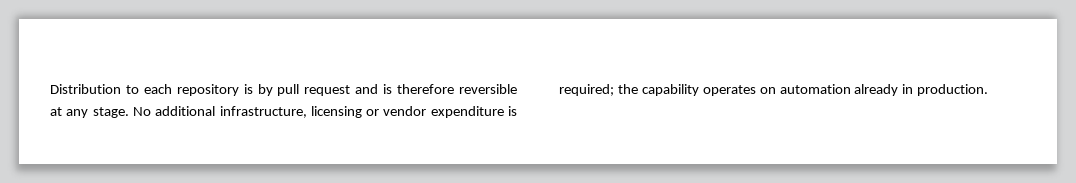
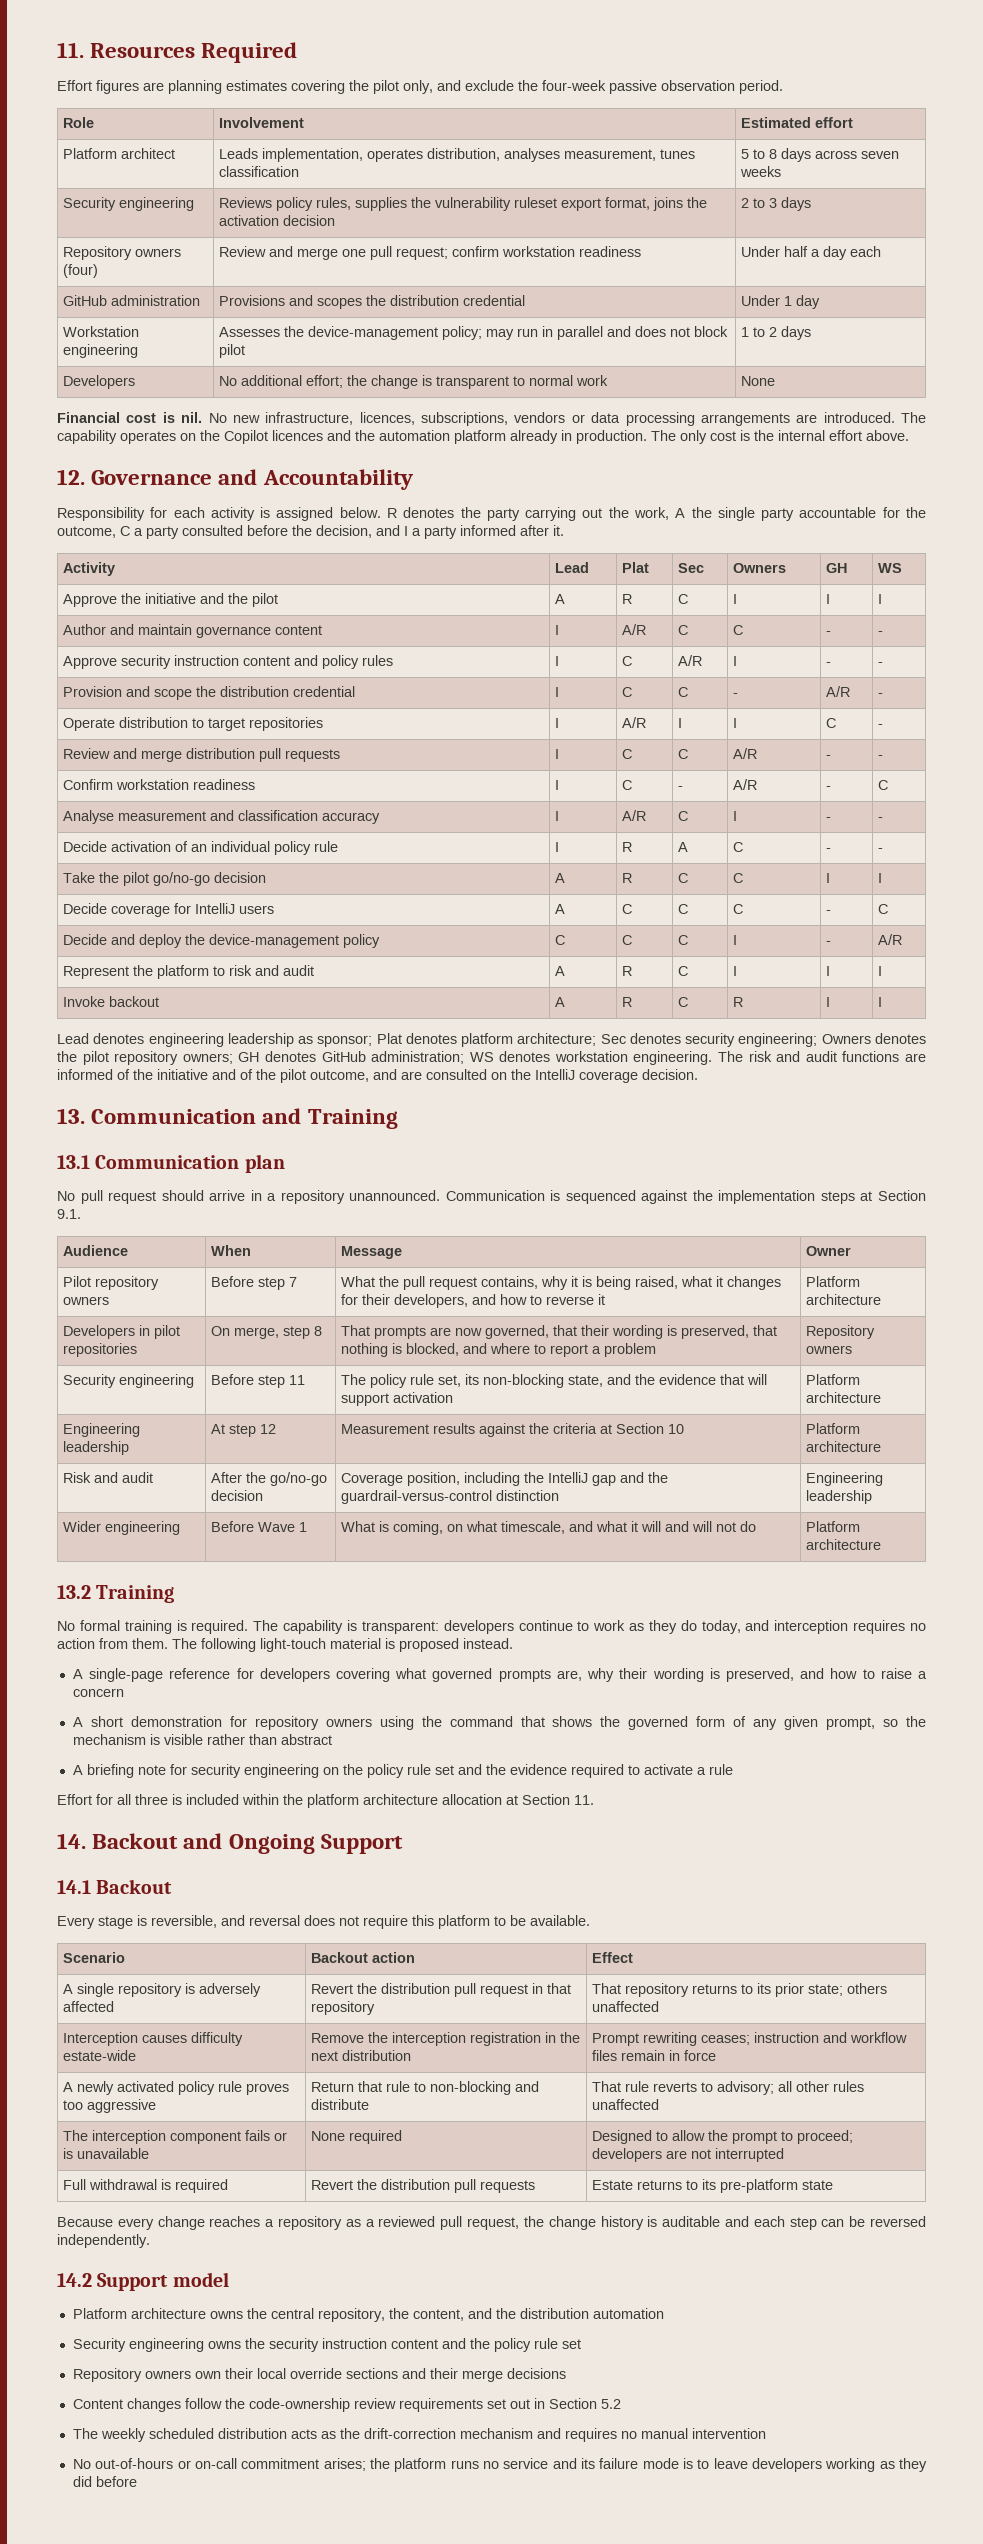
[50,84,518,96] [50,106,517,118] [559,84,989,96] Distribution to each repository is by pull request and is therefore reversible at any stage. No additional infrastructure, licensing or vendor expenditure is required; the capability operates on automation already in production. -> [57,42,298,63] [57,80,783,94] [62,117,94,128] [218,117,304,128] [740,117,853,128] [62,148,175,159] [218,148,695,162] [218,166,299,177] [740,148,899,162] [739,166,781,177] [62,197,194,211] [218,197,707,211] [218,215,335,226] [740,197,811,211] [62,246,181,260] [62,264,98,278] [218,246,641,260] [740,246,881,260] [62,295,200,306] [218,295,525,309] [740,295,820,309] [62,326,139,337] [62,344,138,358] [218,326,728,340] [218,344,245,358] [740,326,811,340] [62,375,135,389] [218,375,608,389] [740,376,775,386] [57,412,926,426] [57,430,909,444] [57,469,413,490] [57,507,927,521] [57,525,564,539] [62,562,115,576] [554,562,589,573] [621,562,649,573] [677,563,704,573] [732,563,786,573] [825,563,847,573] [877,563,902,573] [62,593,278,607] [554,594,565,604] [621,594,632,604] [677,594,688,604] [732,594,737,604] [825,594,830,604] [877,594,882,604] [62,624,322,638] [554,625,559,635] [621,624,646,635] [677,625,688,635] [732,625,743,635] [825,631,831,635] [877,631,883,635] [62,655,393,669] [554,656,559,666] [621,656,632,666] [677,655,702,666] [732,656,737,666] [825,662,831,666] [877,662,883,666] [62,686,355,700] [554,687,559,697] [621,687,632,697] [677,687,688,697] [732,693,738,697] [825,686,850,697] [877,693,883,697] [62,717,323,731] [554,718,559,728] [621,717,646,728] [677,718,682,728] [732,718,737,728] [825,718,836,728] [877,724,883,728] [62,748,340,762] [554,749,559,759] [621,749,632,759] [677,749,688,759] [732,748,757,759] [825,755,831,759] [877,755,883,759] [62,779,255,790] [554,780,559,790] [621,780,632,790] [677,786,683,790] [732,779,757,790] [825,786,831,790] [877,780,888,790] [62,810,380,824] [554,811,559,821] [621,810,646,821] [677,811,688,821] [732,811,737,821] [825,817,831,821] [877,817,883,821] [62,841,338,855] [554,842,559,852] [621,842,632,852] [677,842,688,852] [732,842,743,852] [825,848,831,852] [877,848,883,852] [62,872,266,886] [554,873,565,883] [621,873,632,883] [677,873,688,883] [732,873,743,883] [825,873,830,883] [877,873,882,883] [62,903,274,917] [554,904,565,914] [621,904,632,914] [677,904,688,914] [732,904,743,914] [825,910,831,914] [877,904,888,914] [62,934,380,948] [554,935,565,945] [621,935,632,945] [677,935,688,945] [732,935,737,945] [825,941,831,945] [877,934,902,945] [62,965,314,979] [554,966,565,976] [621,966,632,976] [677,966,688,976] [732,966,737,976] [825,966,830,976] [877,966,882,976] [62,996,159,1007] [554,997,565,1007] [621,997,632,1007] [677,997,688,1007] [732,997,743,1007] [825,997,830,1007] [877,997,882,1007] [57,1033,926,1047] [57,1051,927,1065] [57,1069,698,1083] [57,1108,398,1129] [57,1154,285,1173] [57,1190,926,1204] [57,1209,81,1219] [62,1245,128,1256] [210,1245,251,1256] [340,1246,402,1259] [805,1246,851,1256] [62,1276,159,1290] [62,1296,109,1305] [210,1276,297,1290] [340,1276,781,1290] [340,1294,605,1308] [805,1276,860,1287] [805,1294,881,1305] [62,1325,180,1339] [62,1343,137,1357] [210,1326,322,1339] [340,1325,777,1339] [340,1343,656,1357] [805,1325,875,1339] [805,1345,852,1354] [62,1374,194,1388] [210,1374,305,1388] [340,1374,767,1388] [340,1392,453,1406] [805,1374,860,1385] [805,1392,881,1403] [62,1423,140,1437] [62,1441,129,1455] [210,1424,276,1437] [340,1423,684,1437] [805,1423,860,1434] [805,1441,881,1452] [62,1472,153,1483] [210,1472,327,1486] [210,1490,263,1501] [340,1472,668,1486] [340,1490,559,1504] [805,1472,883,1486] [805,1490,872,1504] [62,1521,180,1535] [210,1521,307,1532] [340,1521,756,1535] [805,1521,860,1532] [805,1539,881,1550] [57,1585,175,1603] [57,1620,927,1634] [57,1638,513,1652] [72,1668,927,1682] [72,1688,124,1697] [72,1716,927,1730] [72,1734,332,1745] [72,1764,733,1778] [57,1794,594,1808] [57,1833,403,1854] [57,1879,173,1894] [57,1915,590,1929] [62,1952,125,1963] [310,1952,415,1963] [591,1952,633,1963] [62,1983,261,1997] [62,2001,114,2012] [310,1983,571,1997] [310,2001,375,2015] [591,1983,887,1997] [591,2001,659,2012] [62,2032,243,2046] [62,2050,136,2061] [310,2032,580,2046] [310,2050,411,2061] [591,2032,907,2046] [591,2050,716,2061] [62,2081,289,2095] [62,2099,156,2113] [310,2081,539,2095] [310,2099,369,2110] [591,2081,864,2095] [591,2099,659,2110] [62,2130,287,2144] [62,2148,149,2159] [310,2130,402,2144] [591,2130,853,2144] [591,2148,784,2162] [62,2179,228,2193] [310,2179,535,2193] [591,2179,833,2193] [57,2216,927,2230] [57,2234,150,2248] [57,2272,229,2291] [72,2308,664,2322] [72,2338,581,2352] [72,2368,566,2382] [72,2398,621,2412] [72,2428,766,2442] [72,2458,927,2472] [72,2476,137,2487] 11. Resources Required // Effort figures are planning estimates covering the pilot only, and exclude the four-week passive observation period. // Role | Involvement | Estimated effort // Platform architect | Leads implementation, operates distribution, analyses measurement, tunes classification | 5 to 8 days across seven weeks // Security engineering | Reviews policy rules, supplies the vulnerability ruleset export format, joins the activation decision | 2 to 3 days // Repository owners (four) | Review and merge one pull request; confirm workstation readiness | Under half a day each // GitHub administration | Provisions and scopes the distribution credential | Under 1 day // Workstation engineering | Assesses the device-management policy; may run in parallel and does not block pilot | 1 to 2 days // Developers | No additional effort; the change is transparent to normal work | None // Financial cost is nil. No new infrastructure, licences, subscriptions, vendors or data processing arrangements are introduced. The capability operates on the Copilot licences and the automation platform already in production. The only cost is the internal effort above. // 12. Governance and Accountability // Responsibility for each activity is assigned below. R denotes the party carrying out the work, A the single party accountable for the outcome, C a party consulted before the decision, and I a party informed after it. // Activity | Lead | Plat | Sec | Owners | GH | WS // Approve the initiative and the pilot | A | R | C | I | I | I // Author and maintain governance content | I | A/R | C | C | - | - // Approve security instruction content and policy rules | I | C | A/R | I | - | - // Provision and scope the distribution credential | I | C | C | - | A/R | - // Operate distribution to target repositories | I | A/R | I | I | C | - // Review and merge distribution pull requests | I | C | C | A/R | - | - // Confirm workstation readiness | I | C | - | A/R | - | C // Analyse measurement and classification accuracy | I | A/R | C | I | - | - // Decide activation of an individual policy rule | I | R | A | C | - | - // Take the pilot go/no-go decision | A | R | C | C | I | I // Decide coverage for IntelliJ users | A | C | C | C | - | C // Decide and deploy the device-management policy | C | C | C | I | - | A/R // Represent the platform to risk and audit | A | R | C | I | I | I // Invoke backout | A | R | C | R | I | I // Lead denotes engineering leadership as sponsor; Plat denotes platform architecture; Sec denotes security engineering; Owners denotes the pilot repository owners; GH denotes GitHub administration; WS denotes workstation engineering. The risk and audit functions are informed of the initiative and of the pilot outcome, and are consulted on the IntelliJ coverage decision. // 13. Communication and Training // 13.1 Communication plan // No pull request should arrive in a repository unannounced. Communication is sequenced against the implementation steps at Section 9.1. // Audience | When | Message | Owner // Pilot repository owners | Before step 7 | What the pull request contains, why it is being raised, what it changes for their developers, and how to reverse it | Platform architecture // Developers in pilot repositories | On merge, step 8 | That prompts are now governed, that their wording is preserved, that nothing is blocked, and where to report a problem | Repository owners // Security engineering | Before step 11 | The policy rule set, its non-blocking state, and the evidence that will support activation | Platform architecture // Engineering leadership | At step 12 | Measurement results against the criteria at Section 10 | Platform architecture // Risk and audit | After the go/no-go decision | Coverage position, including the IntelliJ gap and the guardrail-versus-control distinction | Engineering leadership // Wider engineering | Before Wave 1 | What is coming, on what timescale, and what it will and will not do | Platform architecture // 13.2 Training // No formal training is required. The capability is transparent: developers continue to work as they do today, and interception requires no action from them. The following light-touch material is proposed instead. // A single-page reference for developers covering what governed prompts are, why their wording is preserved, and how to raise a concern // A short demonstration for repository owners using the command that shows the governed form of any given prompt, so the mechanism is visible rather than abstract // A briefing note for security engineering on the policy rule set and the evidence required to activate a rule // Effort for all three is included within the platform architecture allocation at Section 11. // 14. Backout and Ongoing Support // 14.1 Backout // Every stage is reversible, and reversal does not require this platform to be available. // Scenario | Backout action | Effect // A single repository is adversely affected | Revert the distribution pull request in that repository | That repository returns to its prior state; others unaffected // Interception causes difficulty estate-wide | Remove the interception registration in the next distribution | Prompt rewriting ceases; instruction and workflow files remain in force // A newly activated policy rule proves too aggressive | Return that rule to non-blocking and distribute | That rule reverts to advisory; all other rules unaffected // The interception component fails or is unavailable | None required | Designed to allow the prompt to proceed; developers are not interrupted // Full withdrawal is required | Revert the distribution pull requests | Estate returns to its pre-platform state // Because every change reaches a repository as a reviewed pull request, the change history is auditable and each step can be reversed independently. // 14.2 Support model // Platform architecture owns the central repository, the content, and the distribution automation // Security engineering owns the security instruction content and the policy rule set // Repository owners own their local override sections and their merge decisions // Content changes follow the code-ownership review requirements set out in Section 5.2 // The weekly scheduled distribution acts as the drift-correction mechanism and requires no manual intervention // No out-of-hours or on-call commitment arises; the platform runs no service and its failure mode is to leave developers working as they did before

